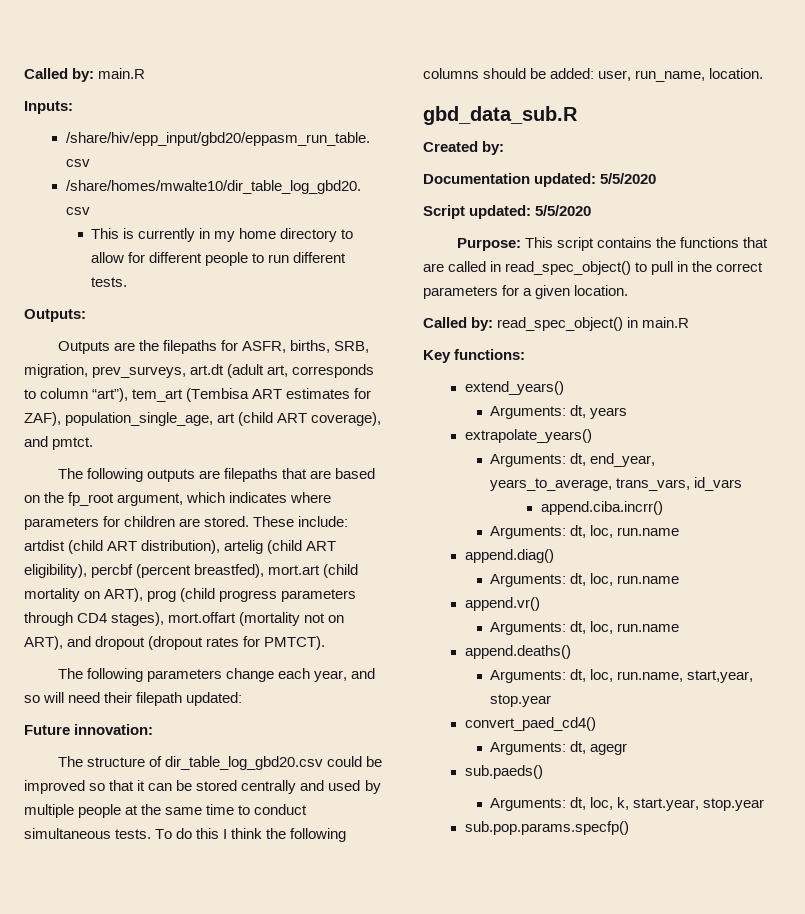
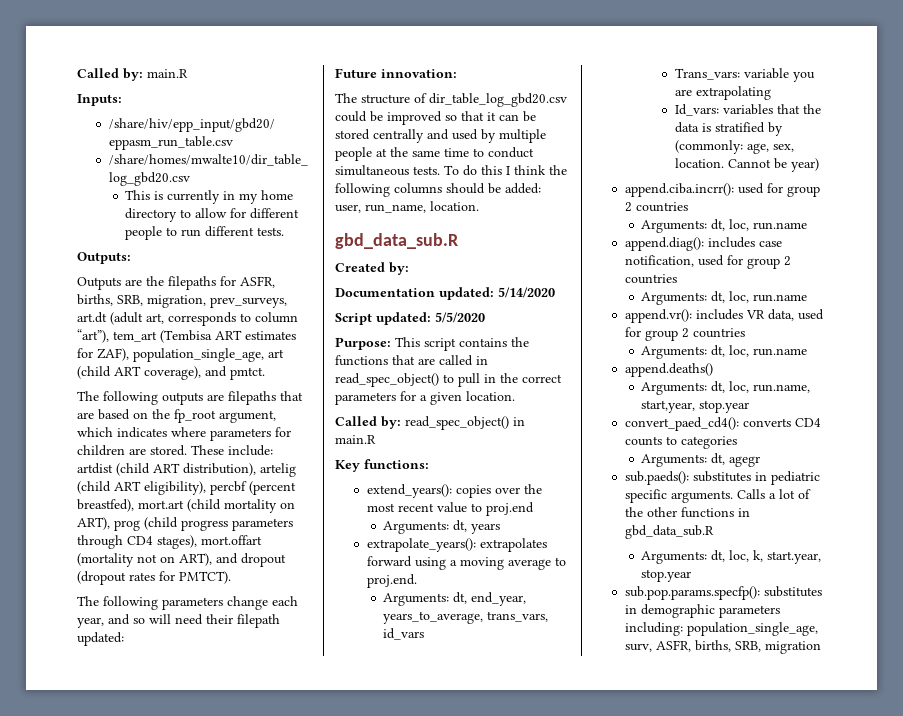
[600,173,657,184] 5/5/2020 -> [498,287,555,298] 5/14/2020
[464,381,564,395] [490,405,628,419] [464,429,592,443] extend_years() // Arguments: dt, years // extrapolate_years() -> [366,484,542,498] [366,502,534,516] [383,520,501,534] [366,538,547,552] [366,556,566,570] [366,574,417,588] extend_years(): copies over the most recent value to proj.end // Arguments: dt, years // extrapolate_years(): extrapolates forward using a moving average to proj.end.
[540,501,663,515] [490,525,680,539] [464,549,554,563] [490,573,680,587] [464,597,540,611] append.ciba.incrr() // Arguments: dt, loc, run.name // append.diag() // Arguments: dt, loc, run.name // append.vr() -> [674,68,815,82] [674,86,771,100] [674,104,821,116] [674,122,783,136] [674,140,794,154] [674,158,819,172] [624,183,820,197] [624,202,688,212] [641,219,808,233] [624,237,782,251] [624,255,791,269] [624,274,677,284] [641,291,808,305] [624,309,824,323] [624,327,745,341] Trans_vars: variable you are extrapolating // Id_vars: variables that the data is stratified by (commonly: age, sex, location. Cannot be year) // append.ciba.incrr(): used for group 2 countries // Arguments: dt, loc, run.name // append.diag(): includes case notification, used for group 2 countries // Arguments: dt, loc, run.name // append.vr(): includes VR data, used for group 2 countries
[464,717,596,731] [490,741,628,755] [464,765,543,779] convert_paed_cd4() // Arguments: dt, agegr // sub.paeds() -> [624,417,821,431] [624,436,737,449] [641,453,761,467] [624,471,820,485] [624,489,811,503] [624,507,750,518] [624,525,714,539] convert_paed_cd4(): converts CD4 counts to categories // Arguments: dt, agegr // sub.paeds(): substitutes in pediatric specific arguments. Calls a lot of the other functions in gbd_data_sub.R
[464,821,629,835] sub.pop.params.specfp() -> [624,586,822,600] [624,604,780,618] [624,622,818,636] [624,640,821,654] sub.pop.params.specfp(): substitutes in demographic parameters including: population_single_age, surv, ASFR, births, SRB, migration

